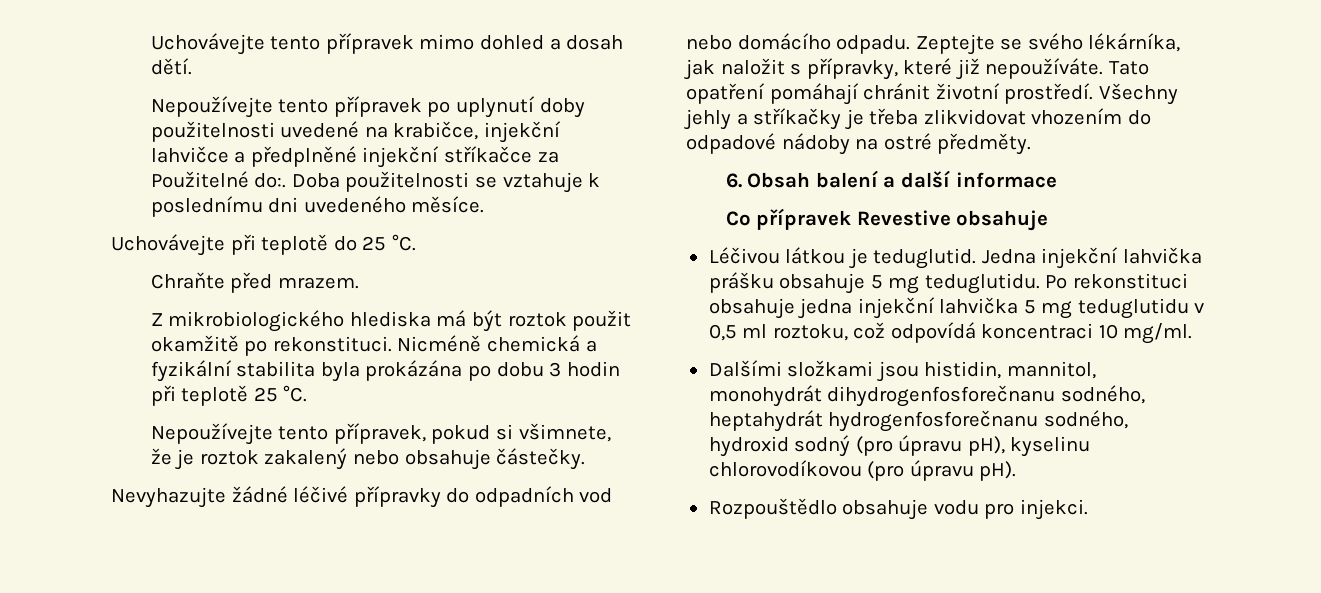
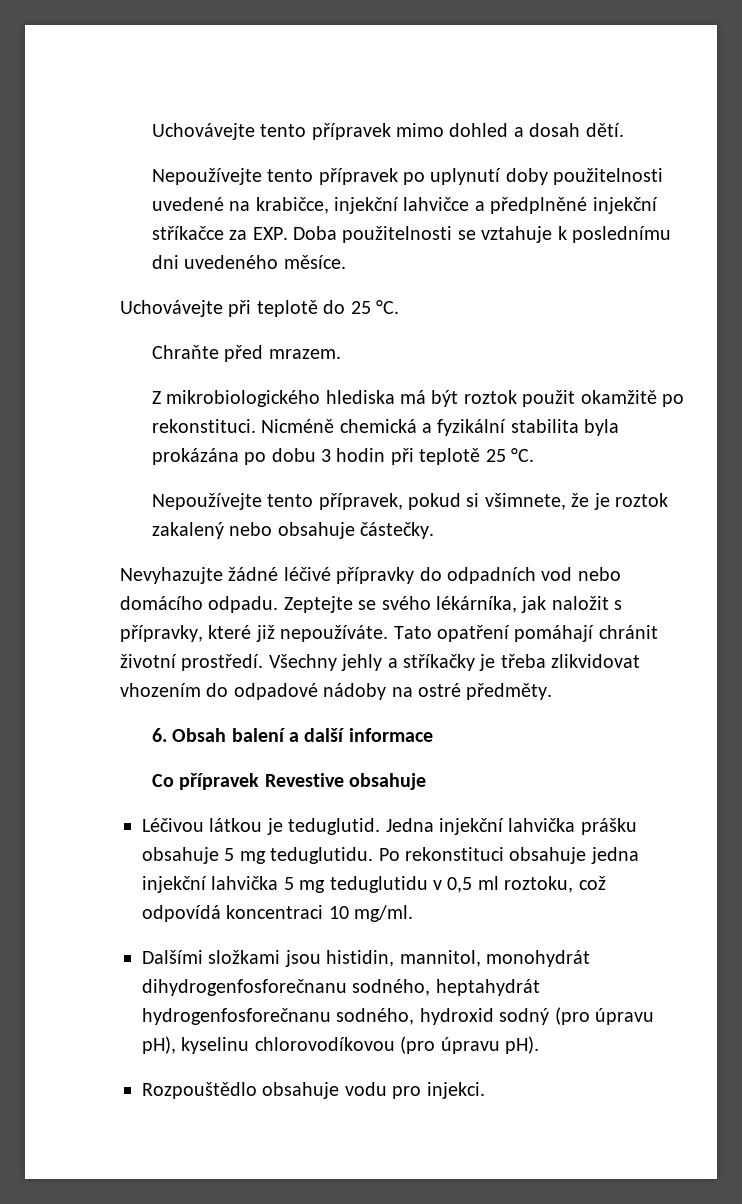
[150,171,287,188] Použitelné do:. -> [252,227,288,240] EXP.

